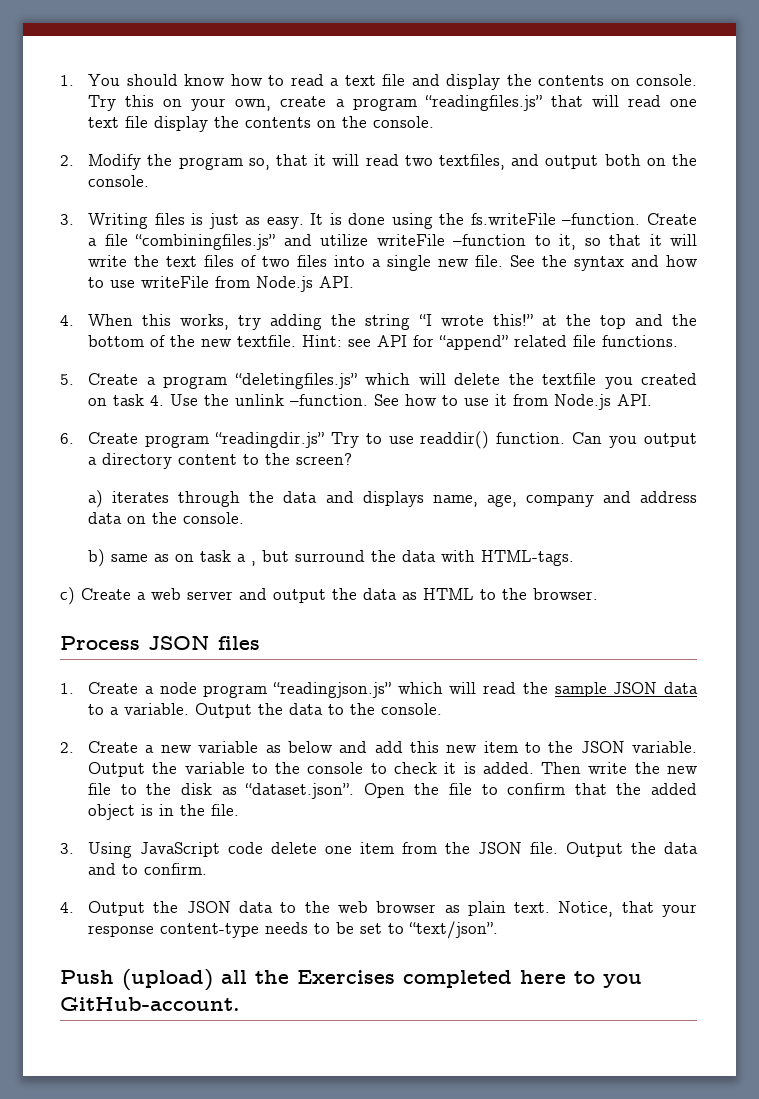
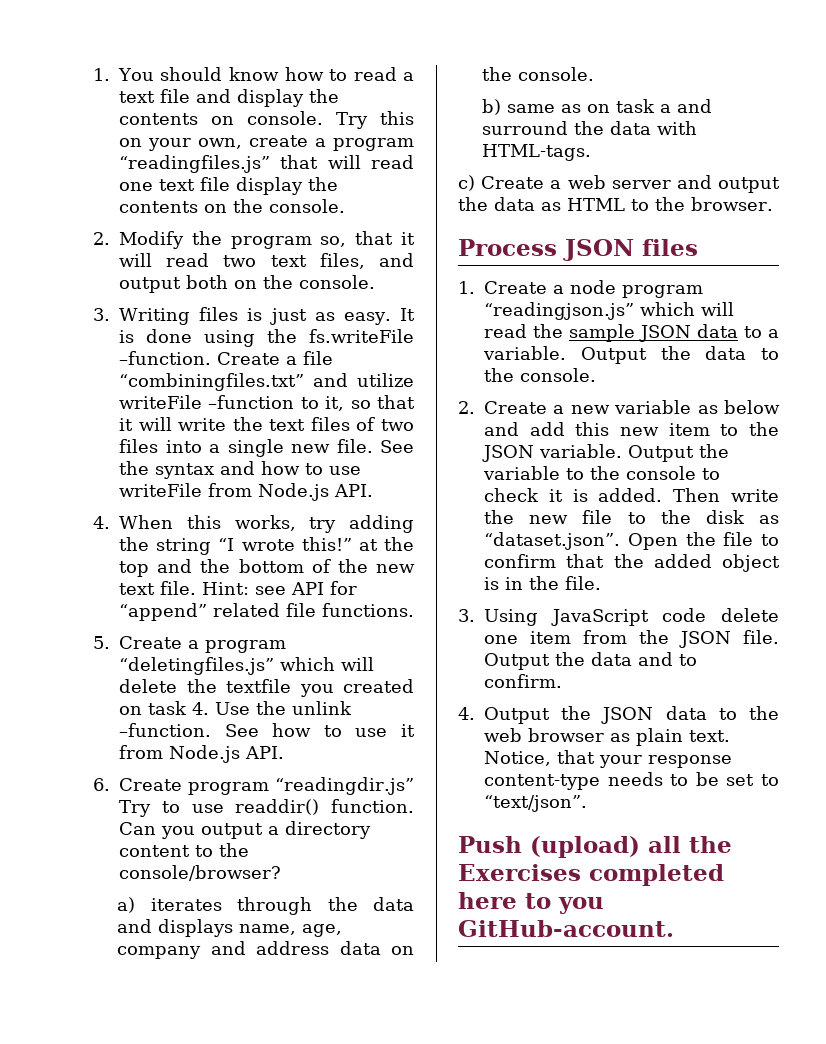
[438,154,505,170] textfiles, -> [270,253,365,269] text files,
[135,234,276,250] “combiningfiles.js” -> [119,373,304,391] “combiningfiles.txt”
[237,335,297,347] textfile. -> [119,581,196,595] text file.
[296,453,353,465] screen? -> [119,865,281,881] console/browser?
[251,550,290,566] , but -> [677,99,713,113] and

